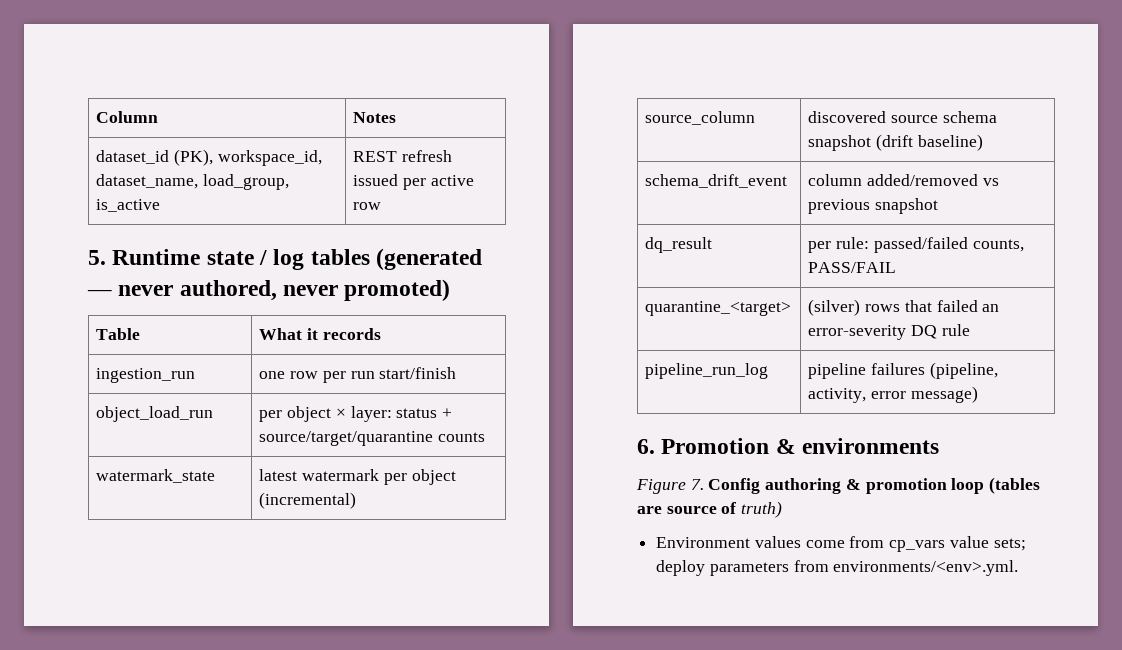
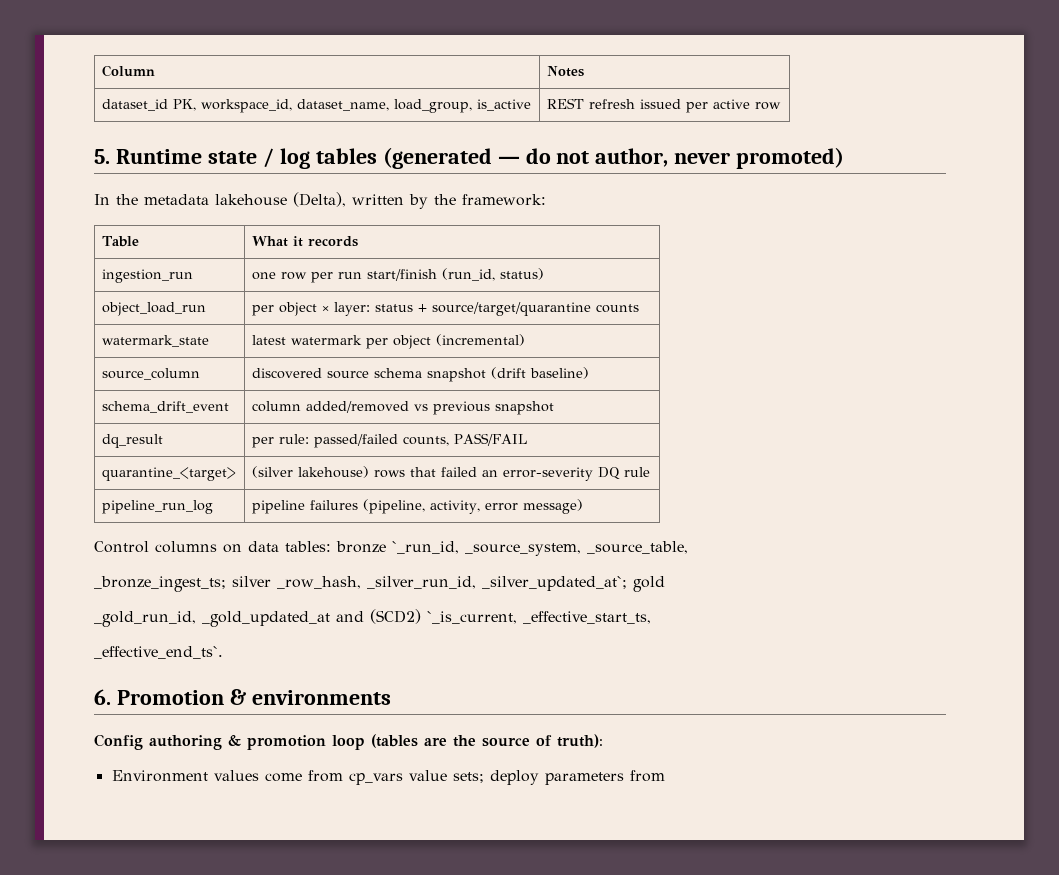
[174,149,214,166] (PK), -> [172,99,196,111] PK,
[118,280,277,301] never authored, -> [525,148,669,167] do not author,
(451, 290) none -> [94,192,546,209] // In the metadata lakehouse (Delta), written by the framework:
(457, 373) none -> [441,268,544,281] (run_id, status)
[808,299,861,316] (silver) -> [251,466,369,478] (silver lakehouse)
(978, 394) none -> [94,541,688,556] [94,576,665,592] [94,609,651,627] [94,646,223,659] // Control columns on data tables: bronze `_run_id, _source_system, _source_table, // _bronze_ingest_ts; silver _row_hash, _silver_run_id, _silver_updated_at`; gold // _gold_run_id, _gold_updated_at and (SCD2) `_is_current, _effective_start_ts, // _effective_end_ts`.
[636,479,704,494] Figure 7. -> (391, 697) none
(662, 510) none -> [453,735,476,747] the
[741,501,783,518] truth) -> [557,734,603,748] truth):
[833,560,1019,576] environments/<env>.yml. -> (665, 776) none

